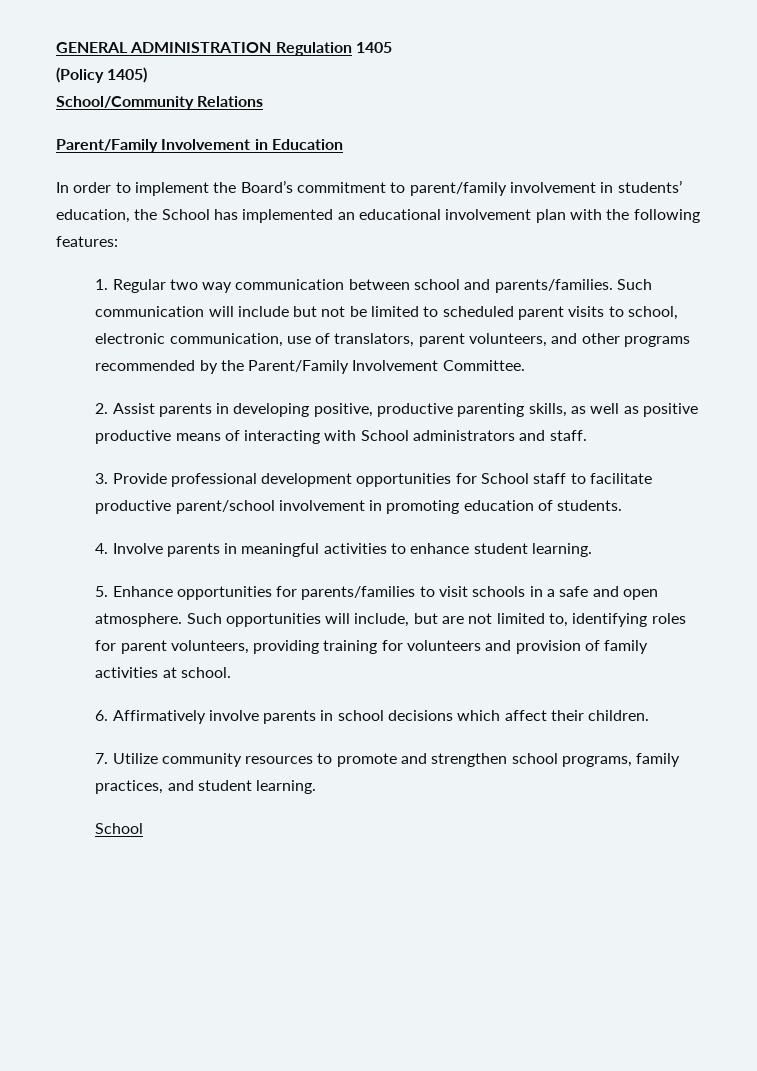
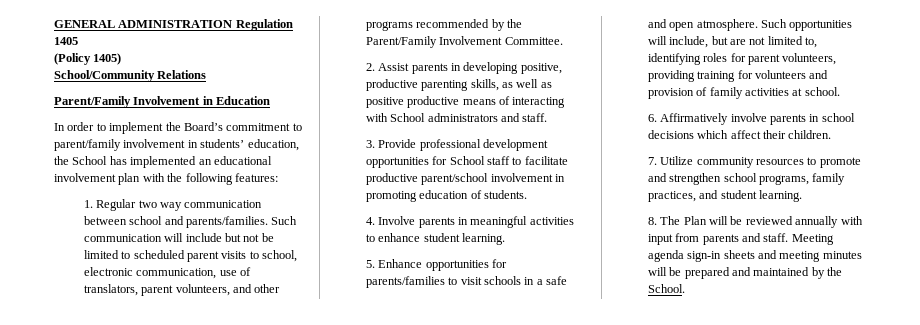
[95,823,144,834] School -> [647,216,863,228] [647,233,834,245] [647,250,862,262] [647,267,843,279] [647,284,685,293] 8. The Plan will be reviewed annually with input from parents and staff. Meeting agenda sign-in sheets and meeting minutes will be prepared and maintained by the School.

